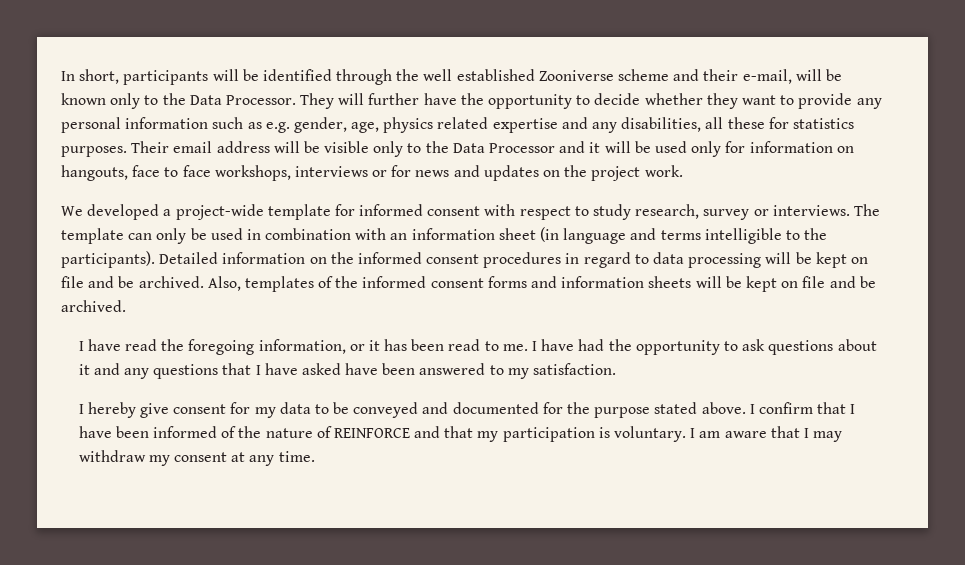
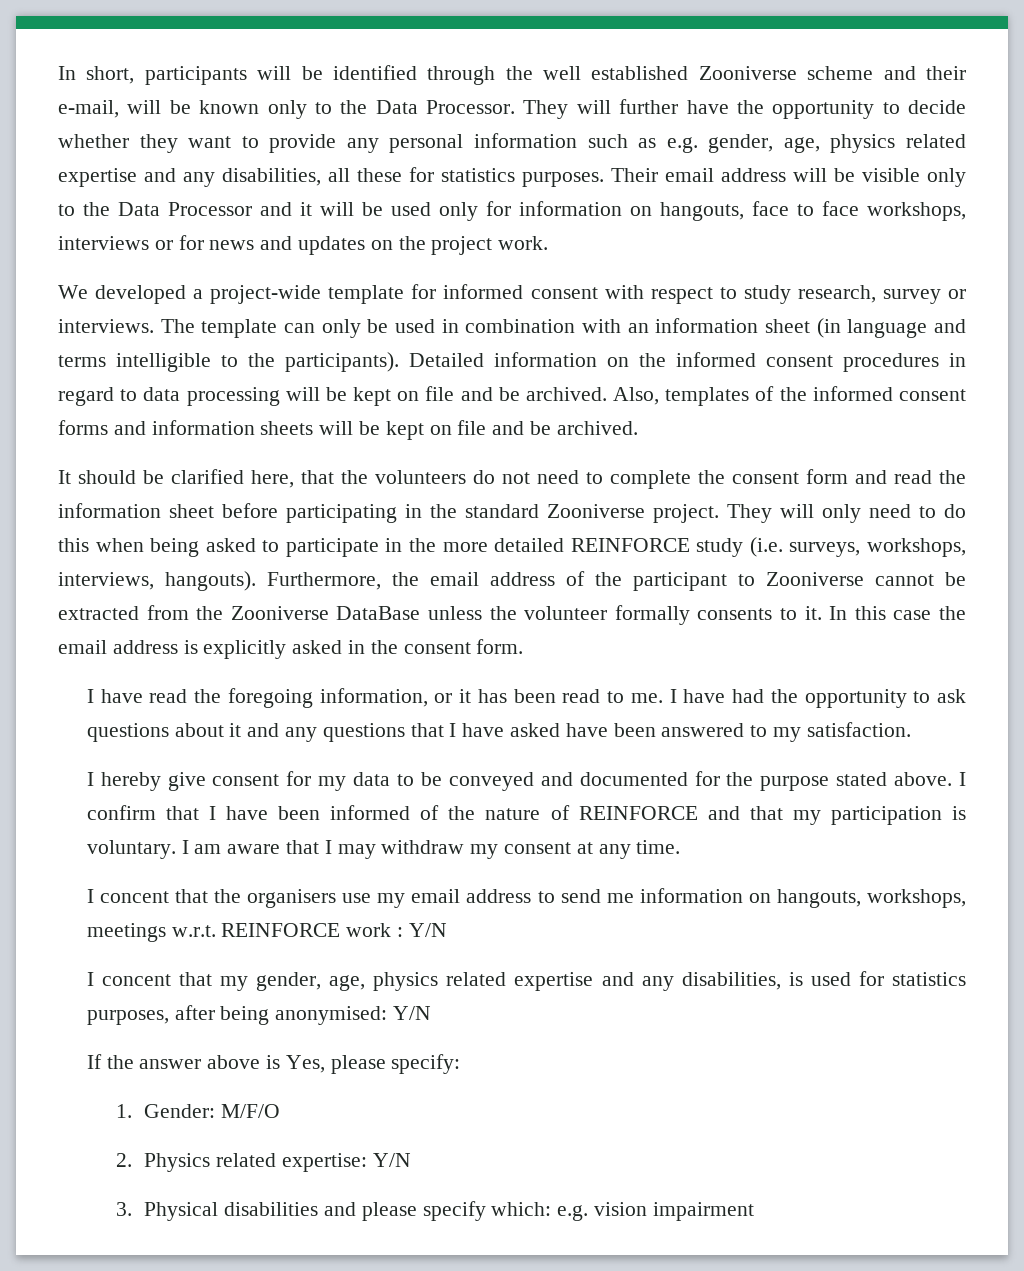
(126, 306) none -> [58,469,966,489] [58,503,966,523] [58,537,966,557] [58,571,966,591] [58,605,967,625] [58,639,524,659] // It should be clarified here, that the volunteers do not need to complete the consent form and read the information sheet before participating in the standard Zooniverse project. They will only need to do this when being asked to participate in the more detailed REINFORCE study (i.e. surveys, workshops, interviews, hangouts). Furthermore, the email address of the participant to Zooniverse cannot be extracted from the Zooniverse DataBase unless the volunteer formally consents to it. In this case the email address is explicitly asked in the consent form.
(315, 456) none -> [86,888,966,908] [86,923,447,942] [86,971,966,991] [86,1005,432,1025] [86,1054,461,1074] [115,1104,281,1118] [115,1153,411,1172] [115,1201,754,1221] // I concent that the organisers use my email address to send me information on hangouts, workshops, meetings w.r.t. REINFORCE work : Y/N // I concent that my gender, age, physics related expertise and any disabilities, is used for statistics purposes, after being anonymised: Y/N // If the answer above is Yes, please specify: // 1. Gender: M/F/O // 2. Physics related expertise: Y/N // 3. Physical disabilities and please specify which: e.g. vision impairment

